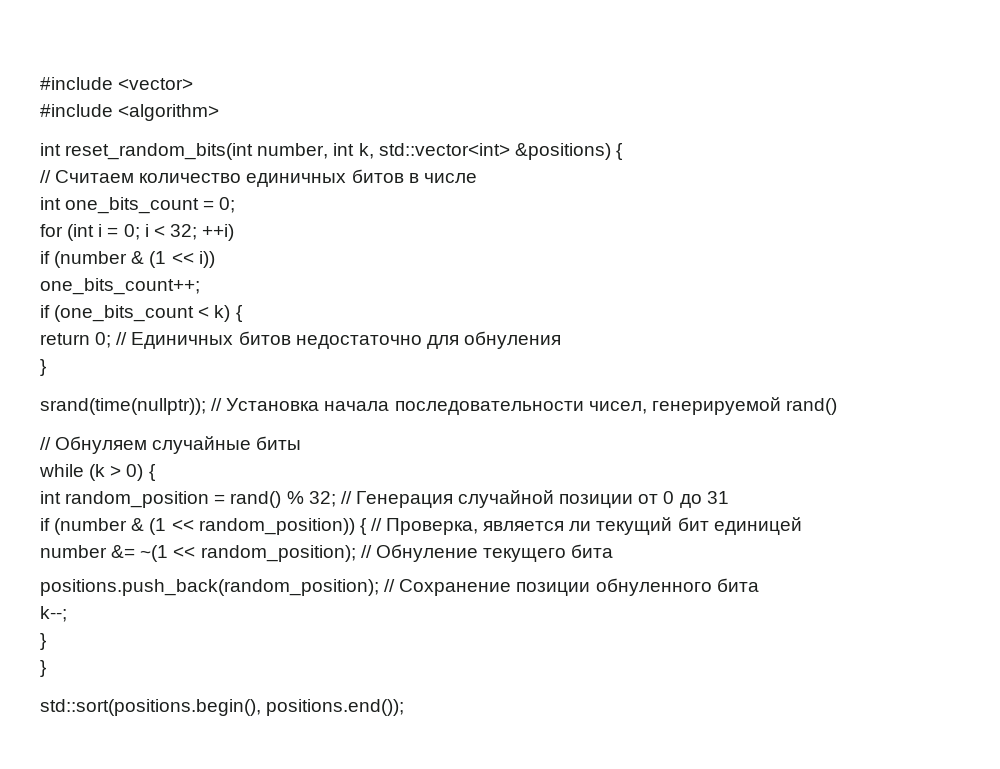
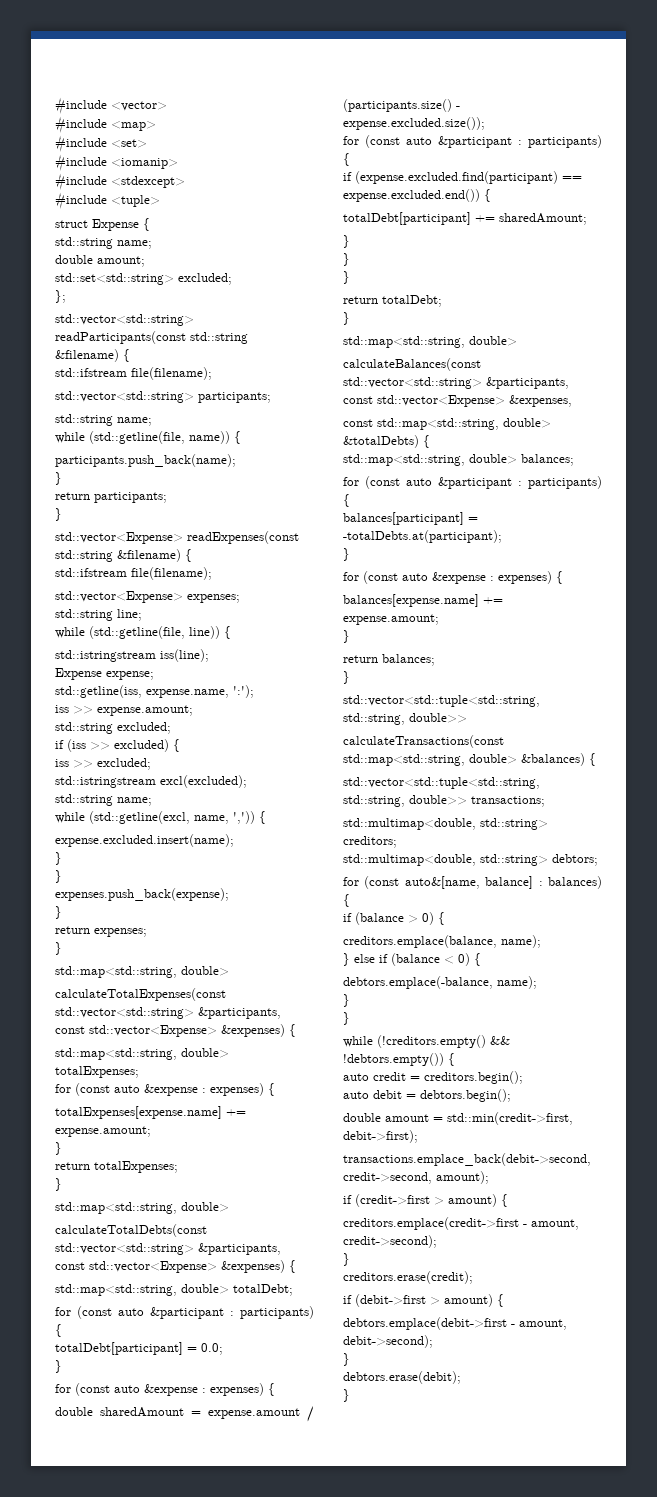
[118,104,220,121] [40,143,623,160] [40,169,477,187] [40,197,236,214] [40,224,235,241] [40,251,215,268] [40,278,200,295] [40,305,243,322] [40,331,561,349] [40,359,46,376] [40,397,837,415] [40,436,302,454] [39,464,156,481] [40,490,729,508] [40,517,802,535] [40,544,614,562] [40,578,759,596] [40,606,67,622] [40,633,46,650] [40,660,46,677] [40,699,405,716] <algorithm> // int reset_random_bits(int number, int k, std::vector<int> &positions) { // // Считаем количество единичных битов в числе // int one_bits_count = 0; // for (int i = 0; i < 32; ++i) // if (number & (1 << i)) // one_bits_count++; // if (one_bits_count < k) { // return 0; // Единичных битов недостаточно для обнуления // } // srand(time(nullptr)); // Установка начала последовательности чисел, генерируемой rand() // // Обнуляем случайные биты // while (k > 0) { // int random_position = rand() % 32; // Генерация случайной позиции от 0 до 31 // if (number & (1 << random_position)) { // Проверка, является ли текущий бит единицей // number &= ~(1 << random_position); // Обнуление текущего бита // positions.push_back(random_position); // Сохранение позиции обнуленного бита // k--; // } // } // std::sort(positions.begin(), positions.end()); -> [111,121,156,131] [55,135,147,152] [55,154,178,171] [55,173,185,190] [55,192,160,209] [55,218,150,231] [55,237,152,249] [55,255,145,267] [55,273,232,285] [55,290,66,303] [55,314,194,326] [55,331,248,344] [55,349,130,362] [55,367,212,380] [55,391,271,403] [55,414,152,426] [55,431,241,444] [55,454,236,467] [55,472,62,485] [55,492,167,503] [55,508,62,521] [55,531,299,544] [55,549,192,562] [55,567,212,580] [55,591,240,603] [55,609,142,621] [55,626,231,639] [55,649,209,662] [55,668,154,680] [55,685,254,698] [55,705,193,716] [55,722,171,734] [55,739,180,752] [55,758,151,770] [55,775,247,788] [55,794,152,806] [55,811,266,824] [55,834,234,847] [55,852,62,865] [55,870,62,883] [55,888,229,901] [55,906,62,919] [55,926,147,937] [55,942,62,955] [55,966,229,978] [55,988,226,1001] [55,1007,281,1019] [55,1024,296,1037] [55,1048,229,1060] [55,1066,139,1078] [55,1083,275,1096] [55,1106,246,1119] [55,1126,151,1137] [55,1142,62,1155] [55,1161,178,1173] [55,1178,62,1191] [55,1202,229,1214] [55,1224,207,1237] [55,1243,281,1255] [55,1260,296,1273] [55,1284,293,1296] [55,1306,314,1319] [55,1324,62,1337] [55,1342,223,1355] [55,1360,62,1373] [55,1383,275,1396] [55,1406,314,1422] [343,99,460,112] [343,117,485,130] [343,135,602,148] [343,153,350,166] [343,171,582,184] [343,189,491,202] [343,212,587,225] [343,235,350,248] [343,253,350,266] [343,271,350,284] [343,295,442,307] [343,312,350,325] [343,336,517,348] [343,358,481,371] [343,377,569,389] [343,395,572,407] [343,418,551,430] [343,435,430,448] [343,454,574,466] [343,476,602,489] [343,494,350,507] [343,512,478,525] [343,530,502,543] [343,548,350,561] [343,571,563,584] [343,594,503,607] [343,614,439,625] [343,630,350,643] [343,654,435,666] [343,671,350,684] [343,695,540,707] [343,713,467,725] [343,735,504,748] [343,753,596,766] [343,777,540,789] [343,795,545,807] [343,818,548,830] [343,836,397,848] [343,854,598,866] [343,876,602,889] [343,894,350,907] [343,912,445,925] [343,935,541,948] [343,953,481,966] [343,976,537,989] [343,994,350,1007] [343,1012,350,1025] [343,1035,510,1048] [343,1053,455,1066] [343,1071,523,1084] [343,1089,511,1102] [343,1112,573,1125] [343,1130,418,1143] [343,1153,591,1166] [343,1171,489,1184] [343,1194,508,1207] [343,1217,579,1230] [343,1235,437,1248] [343,1253,350,1266] [343,1271,473,1284] [343,1294,504,1307] [343,1317,567,1330] [343,1335,433,1348] [343,1353,350,1366] [343,1371,461,1384] [343,1389,350,1402] <map> // #include <set> // #include <iomanip> // #include <stdexcept> // #include <tuple> // struct Expense { // std::string name; // double amount; // std::set<std::string> excluded; // }; // std::vector<std::string> readParticipants(const std::string &filename) { // std::ifstream file(filename); // std::vector<std::string> participants; // std::string name; // while (std::getline(file, name)) { // participants.push_back(name); // } // return participants; // } // std::vector<Expense> readExpenses(const std::string &filename) { // std::ifstream file(filename); // std::vector<Expense> expenses; // std::string line; // while (std::getline(file, line)) { // std::istringstream iss(line); // Expense expense; // std::getline(iss, expense.name, ':'); // iss >> expense.amount; // std::string excluded; // if (iss >> excluded) { // iss >> excluded; // std::istringstream excl(excluded); // std::string name; // while (std::getline(excl, name, ',')) { // expense.excluded.insert(name); // } // } // expenses.push_back(expense); // } // return expenses; // } // std::map<std::string, double> // calculateTotalExpenses(const std::vector<std::string> &participants, const std::vector<Expense> &expenses) { // std::map<std::string, double> totalExpenses; // for (const auto &expense : expenses) { // totalExpenses[expense.name] += expense.amount; // } // return totalExpenses; // } // std::map<std::string, double> // calculateTotalDebts(const std::vector<std::string> &participants, const std::vector<Expense> &expenses) { // std::map<std::string, double> totalDebt; // for (const auto &participant : participants) { // totalDebt[participant] = 0.0; // } // for (const auto &expense : expenses) { // double sharedAmount = expense.amount / (participants.size() - expense.excluded.size()); // for (const auto &participant : participants) { // if (expense.excluded.find(participant) == expense.excluded.end()) { // totalDebt[participant] += sharedAmount; // } // } // } // return totalDebt; // } // std::map<std::string, double> // calculateBalances(const std::vector<std::string> &participants, const std::vector<Expense> &expenses, // const std::map<std::string, double> &totalDebts) { // std::map<std::string, double> balances; // for (const auto &participant : participants) { // balances[participant] = -totalDebts.at(participant); // } // for (const auto &expense : expenses) { // balances[expense.name] += expense.amount; // } // return balances; // } // std::vector<std::tuple<std::string, std::string, double>> // calculateTransactions(const std::map<std::string, double> &balances) { // std::vector<std::tuple<std::string, std::string, double>> transactions; // std::multimap<double, std::string> creditors; // std::multimap<double, std::string> debtors; // for (const auto&[name, balance] : balances) { // if (balance > 0) { // creditors.emplace(balance, name); // } else if (balance < 0) { // debtors.emplace(-balance, name); // } // } // while (!creditors.empty() && !debtors.empty()) { // auto credit = creditors.begin(); // auto debit = debtors.begin(); // double amount = std::min(credit->first, debit->first); // transactions.emplace_back(debit->second, credit->second, amount); // if (credit->first > amount) { // creditors.emplace(credit->first - amount, credit->second); // } // creditors.erase(credit); // if (debit->first > amount) { // debtors.emplace(debit->first - amount, debit->second); // } // debtors.erase(debit); // }

